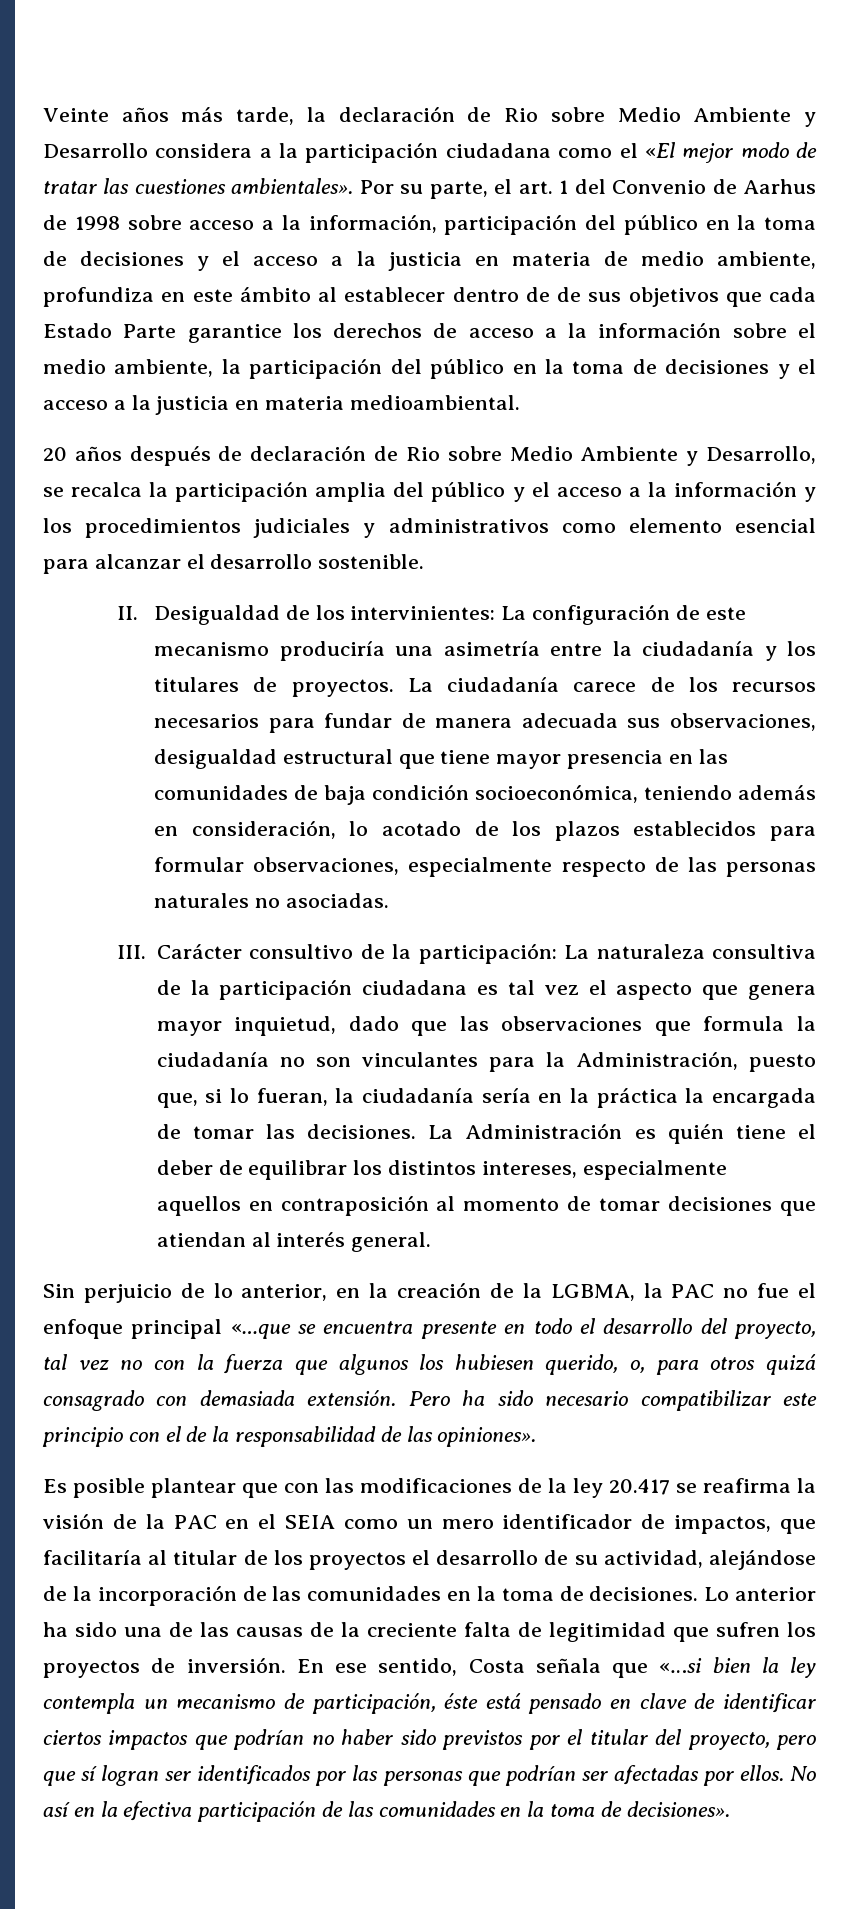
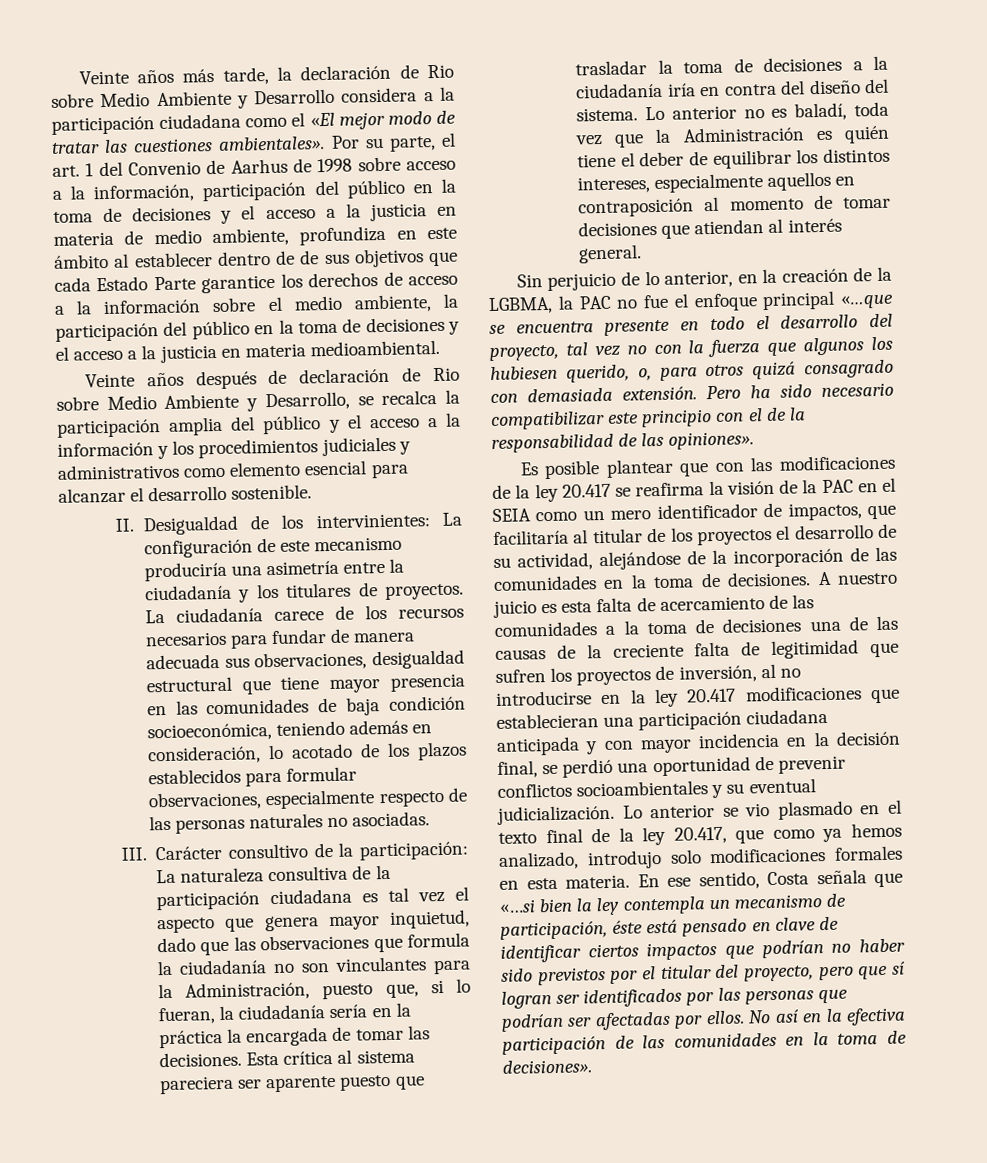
[43,447,67,461] 20 -> [84,373,135,388] Veinte
[428,1125,454,1139] La -> [246,1049,415,1066] [158,1074,425,1095] [574,55,888,76] [574,78,889,99] [575,101,889,122] [574,128,672,148] Esta crítica al sistema pareciera ser aparente puesto que trasladar la toma de decisiones a la ciudadanía iría en contra del diseño del sistema. Lo anterior no es baladí, toda vez que la
[704,1587,816,1601] [43,1622,117,1637] Lo anterior ha sido -> [817,571,898,586] [493,594,814,619] [494,617,802,637] A nuestro juicio es esta falta de acercamiento de las comunidades a la toma de decisiones
[186,1657,286,1673] inversión. -> [678,663,801,683] [496,685,900,708] [496,708,829,731] [496,730,901,756] [497,755,846,778] [497,778,816,799] [497,799,902,825] [498,822,902,846] [498,845,903,870] [499,874,630,890] inversión, al no introducirse en la ley 20.417 modificaciones que establecieran una participación ciudadana anticipada y con mayor incidencia en la decisión final, se perdió una oportunidad de prevenir conflictos socioambientales y su eventual judicialización. Lo anterior se vio plasmado en el texto final de la ley 20.417, que como ya hemos analizado, introdujo solo modificaciones formales en esta materia.

